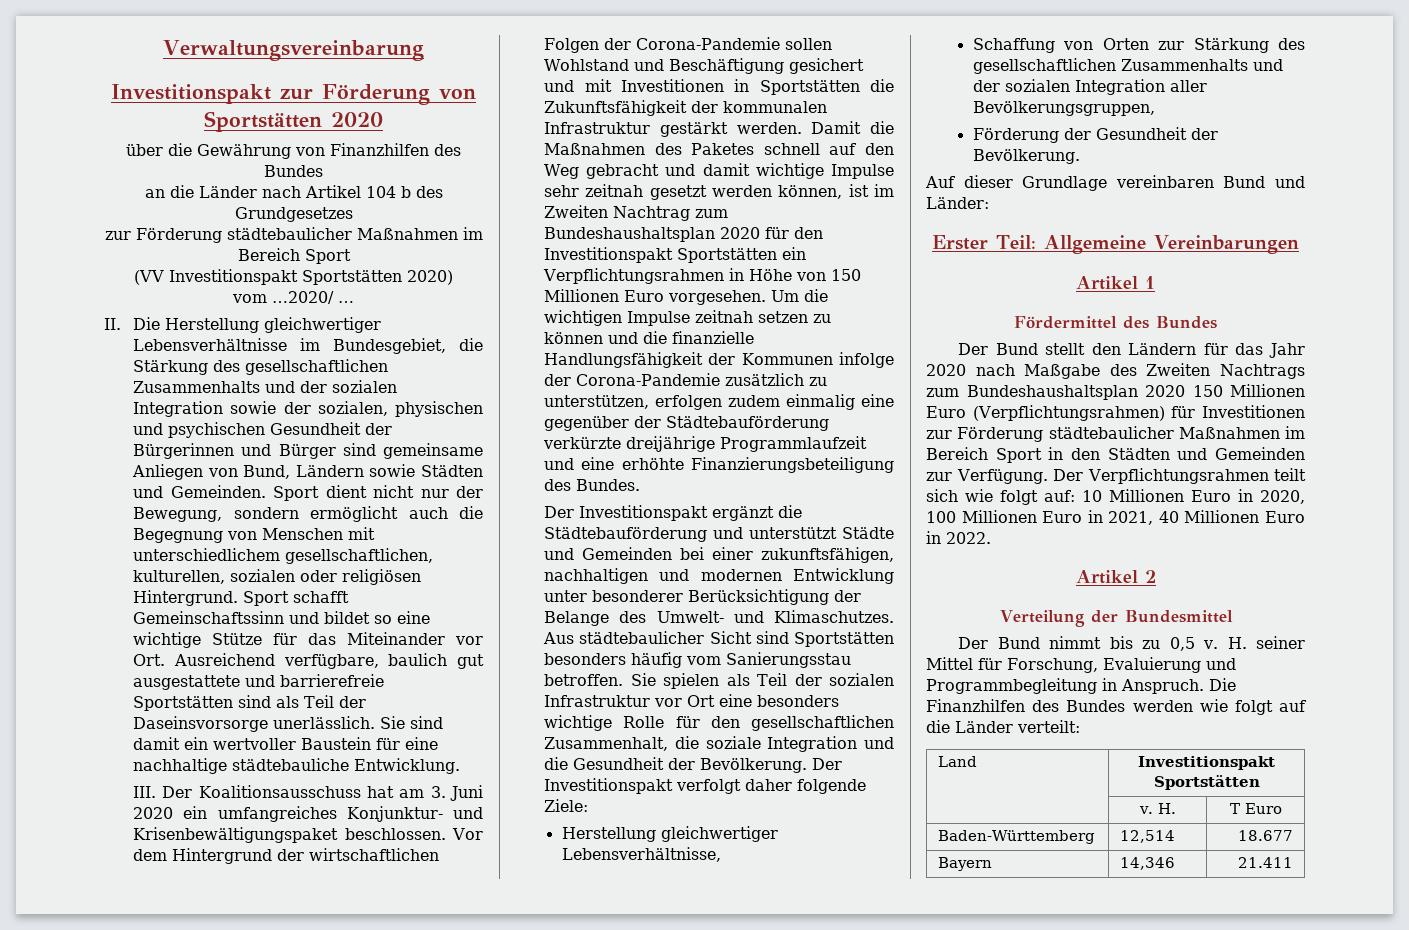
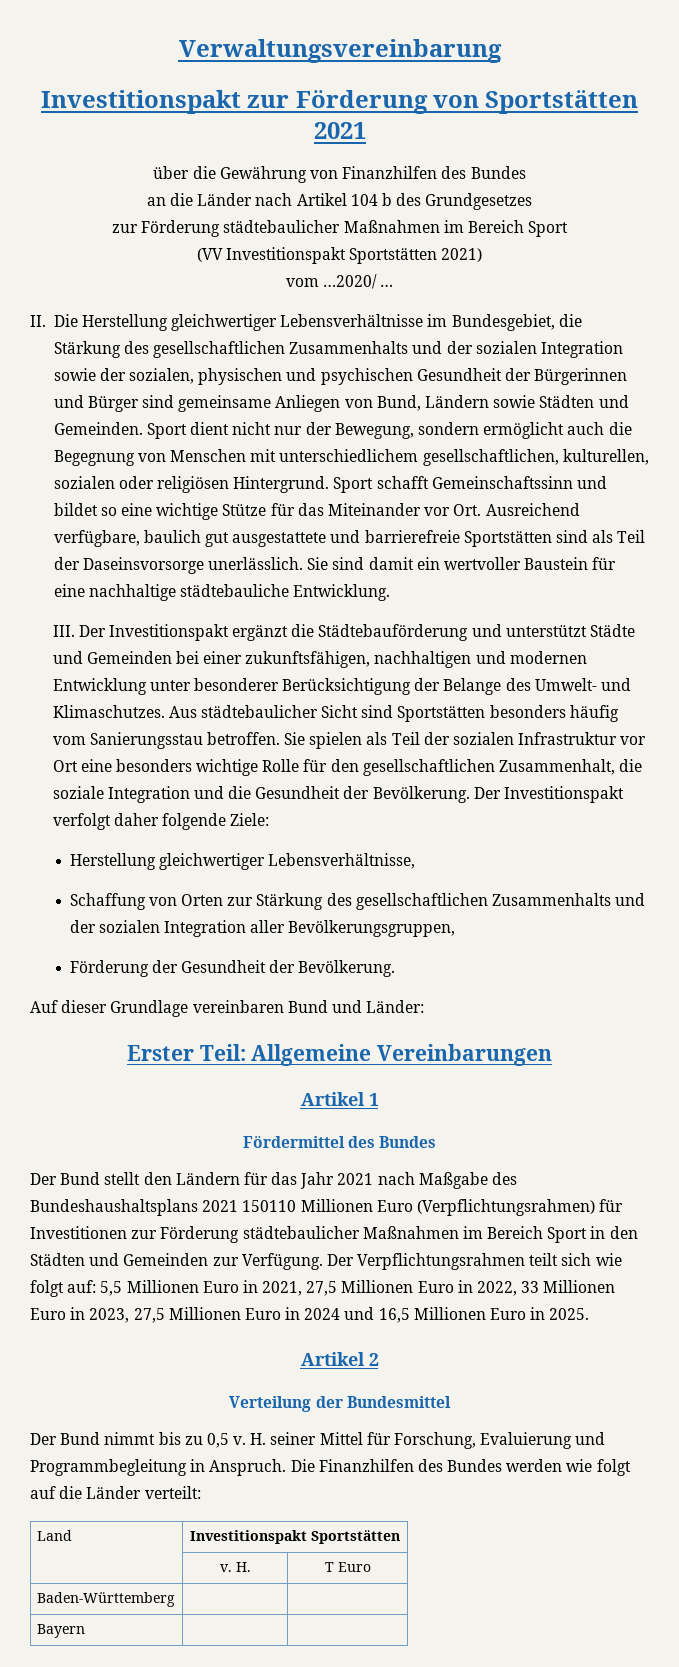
[331,112,383,127] 2020 -> [313,122,366,139] 2021
[407,270,453,285] 2020) -> [441,248,483,262] 2021)
[198,785,483,801] [133,806,483,822] [133,827,484,843] [133,848,440,864] [544,37,833,53] [544,58,865,74] [544,79,894,95] [544,100,828,116] [544,121,894,137] [544,143,894,155] [544,163,894,179] [544,184,894,200] [544,205,729,221] [544,227,824,242] [544,247,807,263] [543,268,862,284] [544,289,829,305] [544,310,832,326] [544,331,755,344] [544,352,894,368] [544,373,828,386] [544,394,894,410] [544,416,830,431] [543,436,868,452] [544,457,894,473] [544,479,641,491] [544,506,575,518] Koalitionsausschuss hat am 3. Juni 2020 ein umfangreiches Konjunktur- und Krisenbewältigungspaket beschlossen. Vor dem Hintergrund der wirtschaftlichen Folgen der Corona-Pandemie sollen Wohlstand und Beschäftigung gesichert und mit Investitionen in Sportstätten die Zukunftsfähigkeit der kommunalen Infrastruktur gestärkt werden. Damit die Maßnahmen des Paketes schnell auf den Weg gebracht und damit wichtige Impulse sehr zeitnah gesetzt werden können, ist im Zweiten Nachtrag zum Bundeshaushaltsplan 2020 für den Investitionspakt Sportstätten ein Verpflichtungsrahmen in Höhe von 150 Millionen Euro vorgesehen. Um die wichtigen Impulse zeitnah setzen zu können und die finanzielle Handlungsfähigkeit der Kommunen infolge der Corona-Pandemie zusätzlich zu unterstützen, erfolgen zudem einmalig eine gegenüber der Städtebauförderung verkürzte dreijährige Programmlaufzeit und eine erhöhte Finanzierungsbeteiligung des Bundes. // Der -> (106, 631) none
[926,364,966,376] 2020 -> [337,1173,374,1185] 2021
[1146,363,1305,379] [926,385,1223,400] Zweiten Nachtrags zum Bundeshaushaltsplan 2020 150 -> [30,1199,297,1216] Bundeshaushaltsplans 2021 150110
[1082,489,1305,504] [926,511,956,523] 10 Millionen Euro in 2020, 100 -> [100,1281,123,1296] 5,5
[1158,510,1305,523] [926,531,991,544] 40 Millionen Euro in 2022. -> [306,1280,616,1296] [30,1307,590,1323] 27,5 Millionen Euro in 2022, 33 Millionen Euro in 2023, 27,5 Millionen Euro in 2024 und 16,5 Millionen Euro in 2025.
[1120,830,1176,843] [1237,830,1293,841] 12,514 | 18.677 -> (175, 1599) |
[1120,857,1176,870] [1237,857,1293,868] 14,346 | 21.411 -> (85, 1631) |

